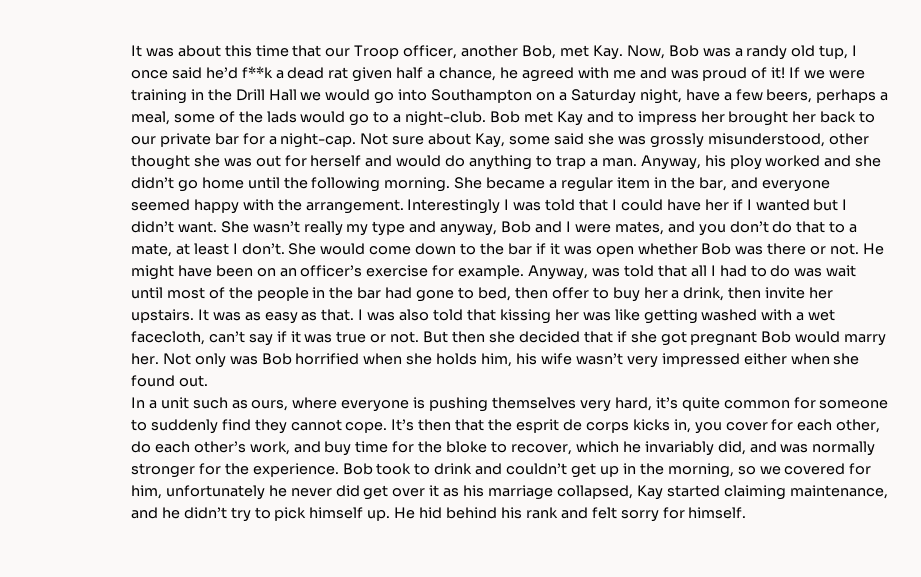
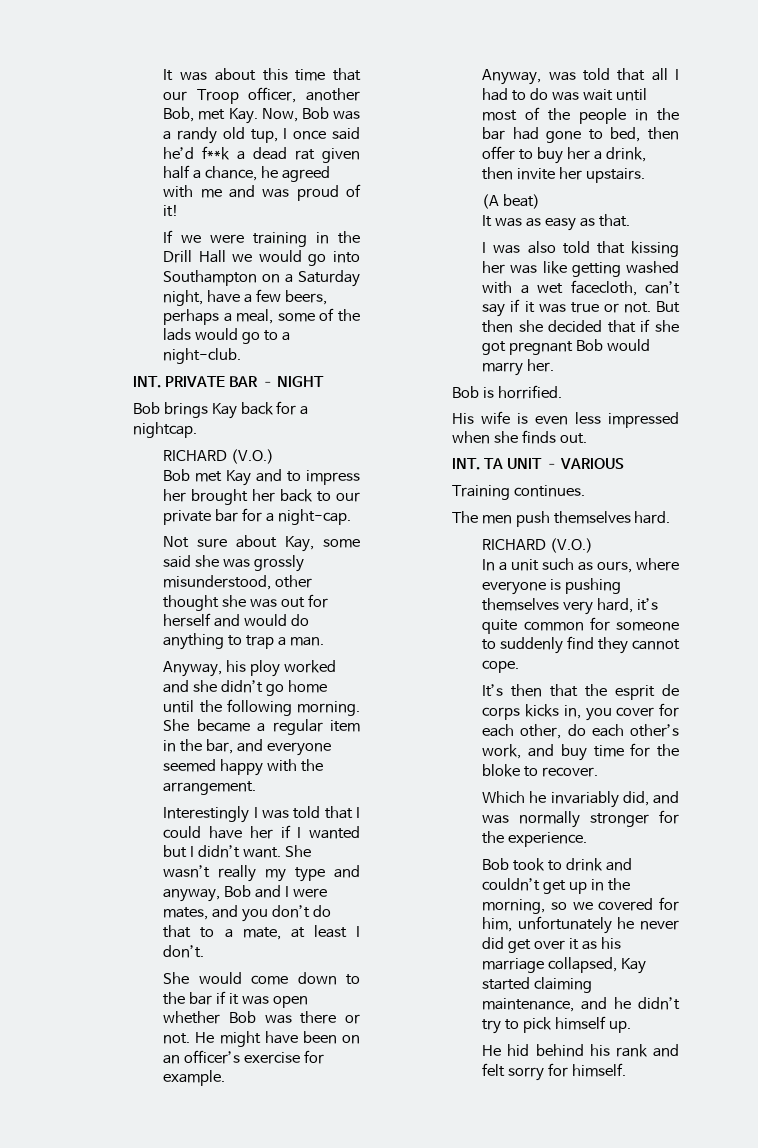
(786, 73) none -> (180, 210) //
(487, 118) none -> [132,376,325,388] [132,401,309,419] [132,422,197,438] [163,449,275,464] // INT. PRIVATE BAR – NIGHT // Bob brings Kay back for a nightcap. // RICHARD (V.O.) //
(357, 140) none -> (351, 517) //
(637, 162) none -> (324, 641) //
(404, 206) none -> (257, 788) //
(285, 249) none -> (205, 951) //
(525, 272) none -> (226, 1078) //
(194, 316) none -> [482,194,541,209] // (A beat) //
(355, 315) none -> (630, 220) //
[162,353,860,368] [130,375,208,387] Not only was Bob horrified when she holds him, his wife wasn’t very impressed either when she found out. -> [451,385,562,399] [451,411,679,428] [451,430,587,444] [451,458,625,470] [451,485,585,500] [451,511,671,527] [482,538,594,553] // Bob is horrified. // His wife is even less impressed when she finds out. // INT. TA UNIT – VARIOUS // Training continues. // The men push themselves hard. // RICHARD (V.O.)
(388, 427) none -> (520, 666) //
[510,441,619,455] recover, which -> [542,767,599,777] [482,791,526,803] recover. // Which
(339, 470) none -> (588, 839) //
(391, 515) none -> (631, 1027) //

